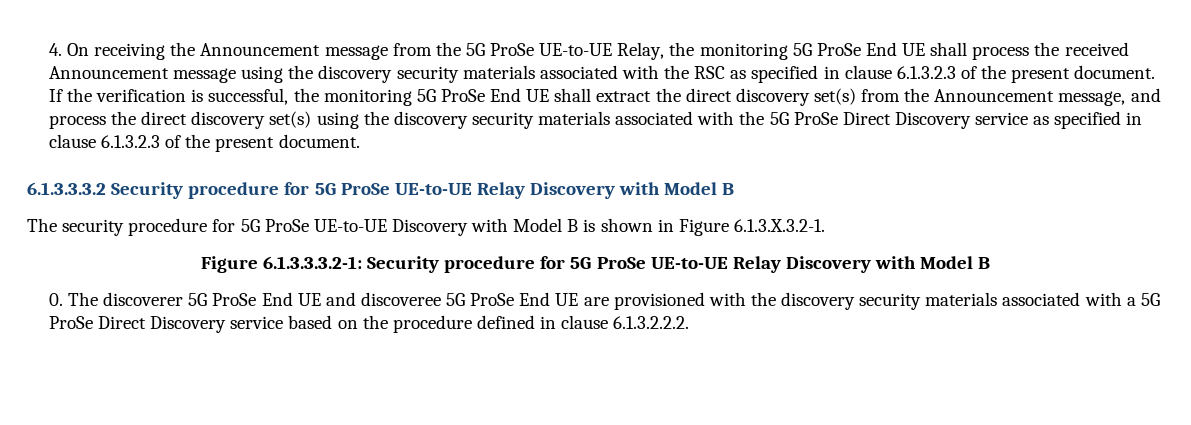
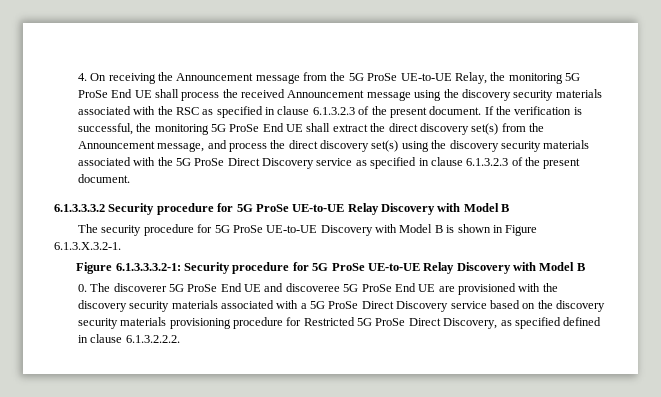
[392,315,472,333] procedure -> [556,300,606,312] [77,317,561,329] discovery security materials provisioning procedure for Restricted 5G ProSe Direct Discovery, as specified

